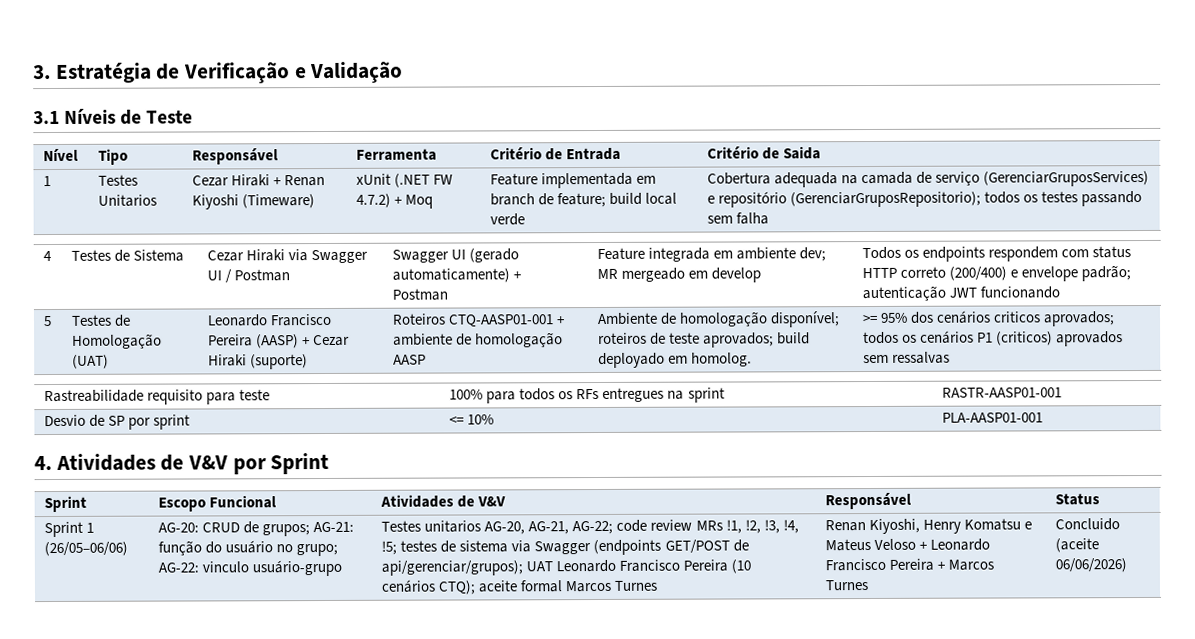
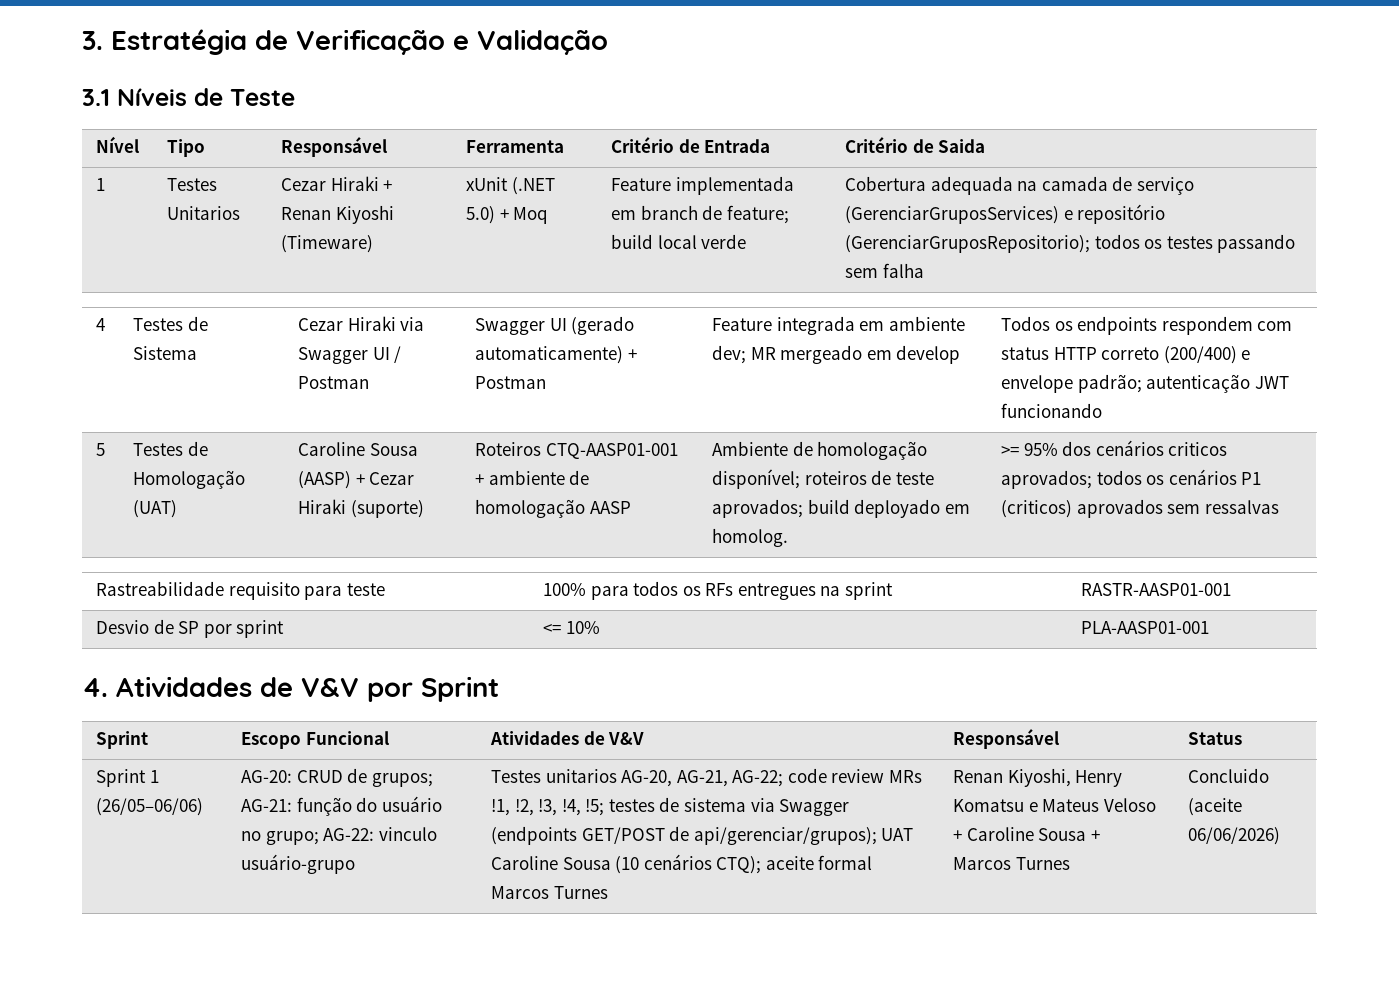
[433,174,454,185] [356,193,392,208] FW 4.7.2) -> [465,206,495,224] 5.0)
[207,313,333,327] [208,334,254,347] Leonardo Francisco Pereira -> [297,442,418,456] Caroline Sousa
[556,559,729,573] Leonardo Francisco Pereira -> [490,856,611,870] Caroline Sousa
[930,538,991,551] [825,558,935,572] Leonardo Francisco Pereira -> [966,827,1087,841] Caroline Sousa

